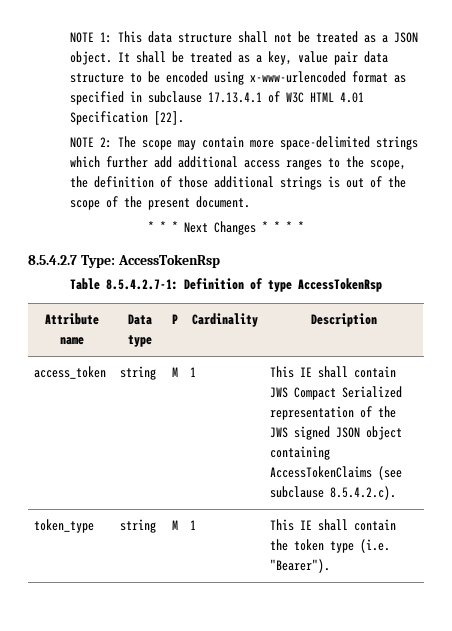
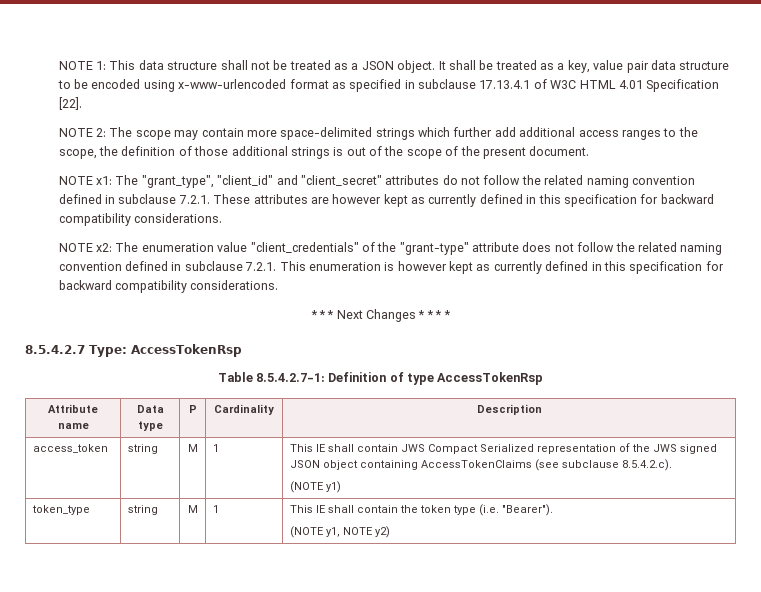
(251, 202) none -> [58,175,695,188] [58,194,714,207] [58,213,223,226] [58,242,723,255] [58,261,724,274] [58,280,279,293] // NOTE x1: The "grant_type", "client_id" and "client_secret" attributes do not follow the related naming convention defined in subclause 7.2.1. These attributes are however kept as currently defined in this specification for backward compatibility considerations. // NOTE x2: The enumeration value "client_credentials" of the "grant-type" attribute does not follow the related naming convention defined in subclause 7.2.1. This enumeration is however kept as currently defined in this specification for backward compatibility considerations.
(397, 493) none -> [289,481,341,493] // (NOTE y1)
(331, 566) none -> [289,526,390,538] // (NOTE y1, NOTE y2)

